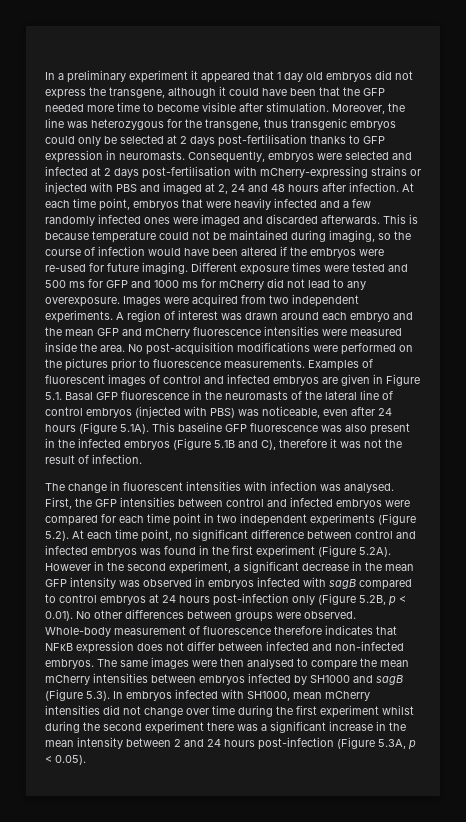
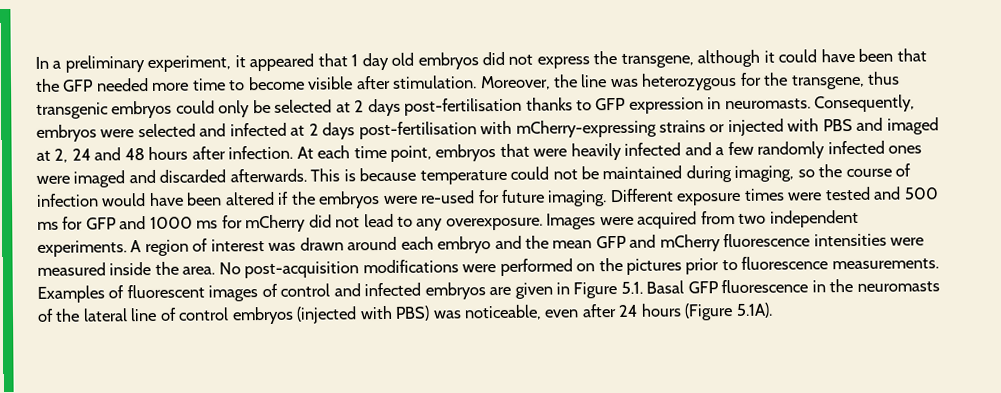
[129,70,188,83] experiment -> [147,55,232,73] experiment,
[152,422,410,435] [45,438,402,450] [45,454,142,464] [45,481,394,493] [45,497,410,509] [45,513,416,526] [45,529,416,542] [45,545,391,558] [45,561,414,574] [45,577,412,590] [45,593,406,606] [45,609,356,622] [45,625,397,637] [45,641,404,654] [45,657,409,670] [45,673,403,685] [45,689,370,701] [45,705,414,718] [45,721,406,734] [45,737,416,750] [45,755,86,765] This baseline GFP fluorescence was also present in the infected embryos (Figure 5.1B and C), therefore it was not the result of infection. // The change in fluorescent intensities with infection was analysed. First, the GFP intensities between control and infected embryos were compared for each time point in two independent experiments (Figure 5.2). At each time point, no significant difference between control and infected embryos was found in the first experiment (Figure 5.2A). However in the second experiment, a significant decrease in the mean GFP intensity was observed in embryos infected with sagB compared to control embryos at 24 hours post-infection only (Figure 5.2B, p < 0.01). No other differences between groups were observed. Whole-body measurement of fluorescence therefore indicates that NFκB expression does not differ between infected and non-infected embryos. The same images were then analysed to compare the mean mCherry intensities between embryos infected by SH1000 and sagB (Figure 5.3). In embryos infected with SH1000, mean mCherry intensities did not change over time during the first experiment whilst during the second experiment there was a significant increase in the mean intensity between 2 and 24 hours post-infection (Figure 5.3A, p < 0.05). -> (773, 310) none

